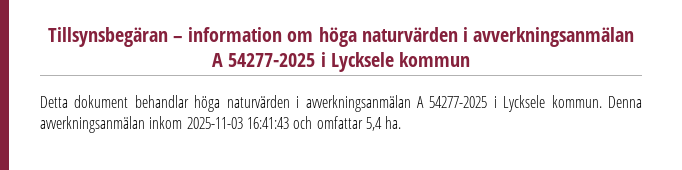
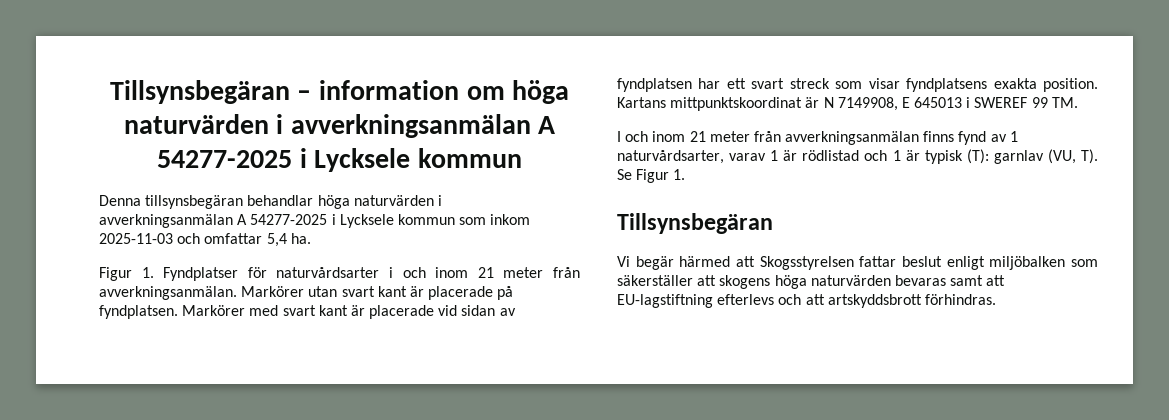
[40,95,129,108] Detta dokument -> [99,195,244,209] Denna tillsynsbegäran
[551,95,643,108] [40,116,145,133] kommun. Denna avverkningsanmälan -> [397,214,487,225] kommun som
[246,117,289,129] 16:41:43 -> (173, 238) none
(402, 122) none -> [99,267,581,281] [99,286,514,300] [99,305,516,319] [617,78,1098,92] [617,97,1078,111] [617,131,1018,145] [617,149,1098,164] [617,169,686,183] [617,213,773,234] [617,256,1098,270] [617,275,1006,289] [617,294,996,308] // Figur 1. Fyndplatser för naturvårdsarter i och inom 21 meter från avverkningsanmälan. Markörer utan svart kant är placerade på fyndplatsen. Markörer med svart kant är placerade vid sidan av fyndplatsen har ett svart streck som visar fyndplatsens exakta position. Kartans mittpunktskoordinat är N 7149908, E 645013 i SWEREF 99 TM. // I och inom 21 meter från avverkningsanmälan finns fynd av 1 naturvårdsarter, varav 1 är rödlistad och 1 är typisk (T): garnlav (VU, T). Se Figur 1. // Tillsynsbegäran // Vi begär härmed att Skogsstyrelsen fattar beslut enligt miljöbalken som säkerställer att skogens höga naturvärden bevaras samt att EU-lagstiftning efterlevs och att artskyddsbrott förhindras.

